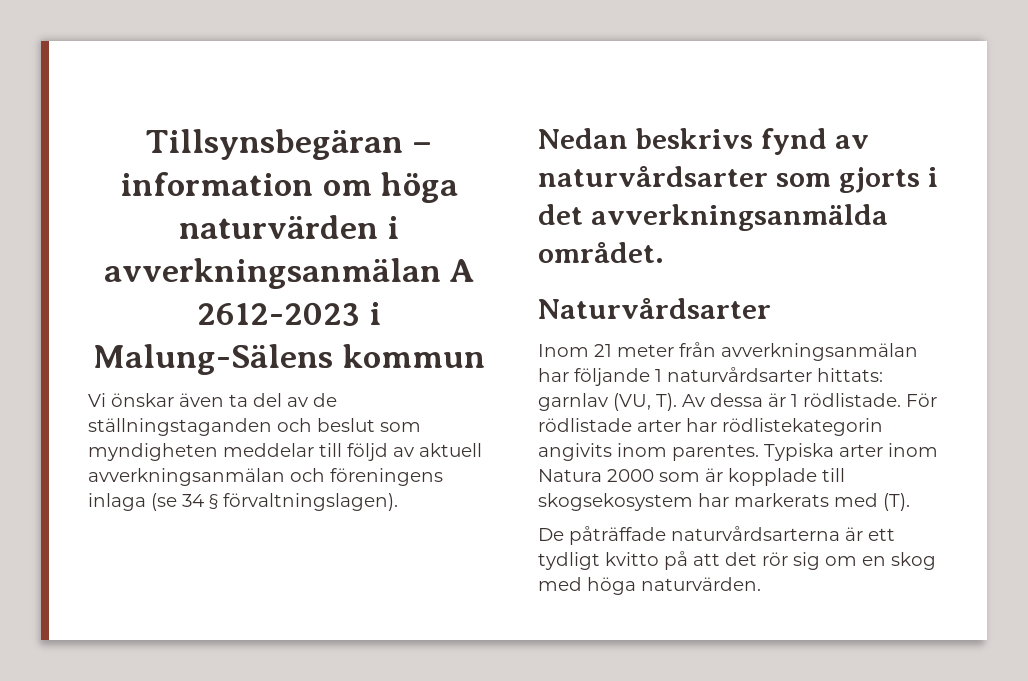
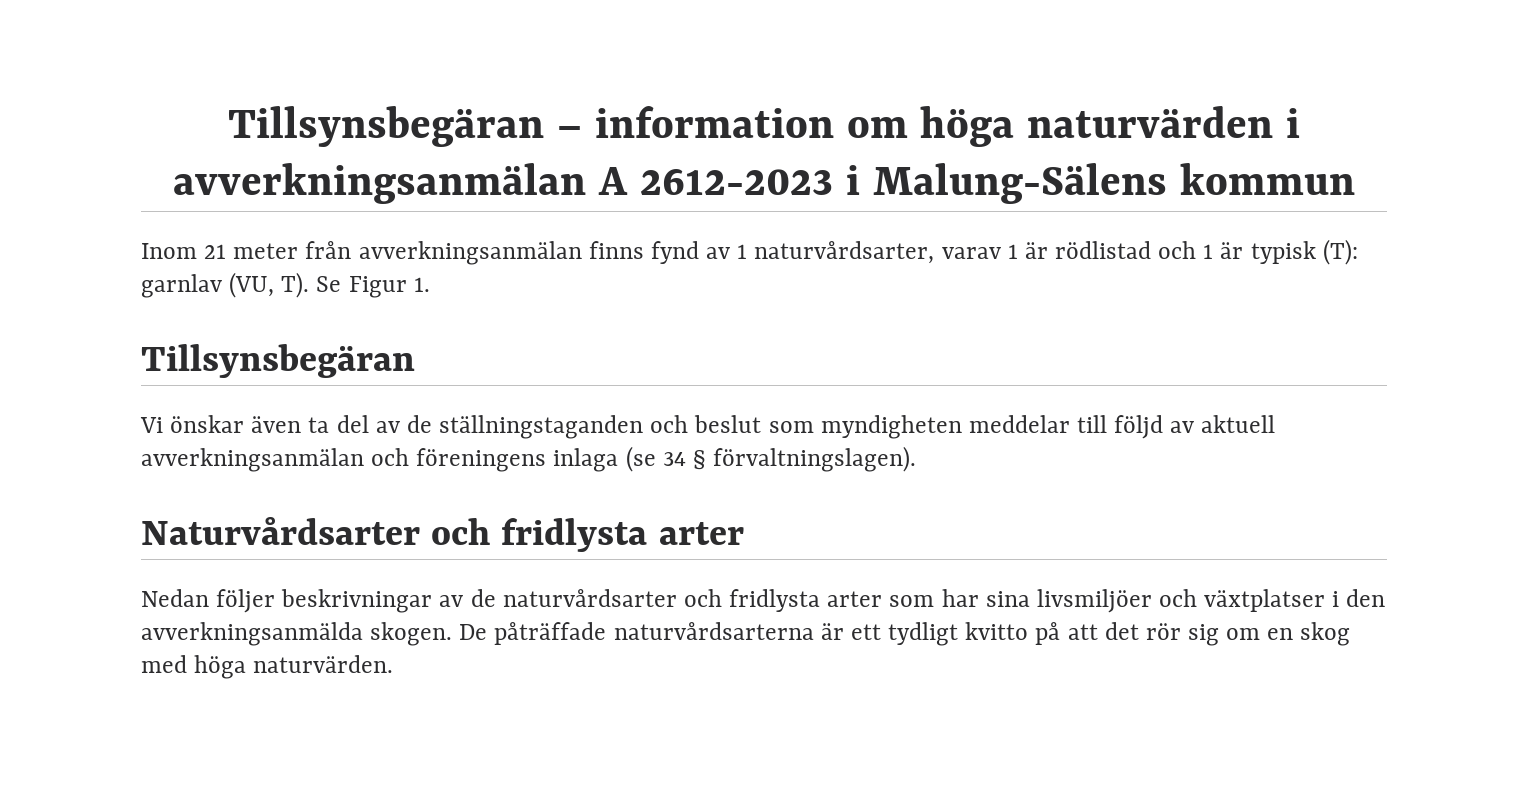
(485, 356) none -> [141,239,1358,265] [141,272,430,298] [141,344,415,378] // Inom 21 meter från avverkningsanmälan finns fynd av 1 naturvårdsarter, varav 1 är rödlistad och 1 är typisk (T): garnlav (VU, T). Se Figur 1. // Tillsynsbegäran
[538,128,869,155] [538,166,938,193] [538,204,888,231] [538,242,664,263] [538,298,771,319] [538,342,918,361] [538,367,883,386] [538,393,937,411] [538,418,883,436] [538,443,938,461] [538,468,845,486] [538,493,910,511] Nedan beskrivs fynd av naturvårdsarter som gjorts i det avverkningsanmälda området. // Naturvårdsarter // Inom 21 meter från avverkningsanmälan har följande 1 naturvårdsarter hittats: garnlav (VU, T). Av dessa är 1 rödlistade. För rödlistade arter har rödlistekategorin angivits inom parentes. Typiska arter inom Natura 2000 som är kopplade till skogsekosystem har markerats med (T). // -> [141,517,744,552] [141,589,1386,613] [141,622,453,646] Naturvårdsarter och fridlysta arter // Nedan följer beskrivningar av de naturvårdsarter och fridlysta arter som har sina livsmiljöer och växtplatser i den avverkningsanmälda skogen.

